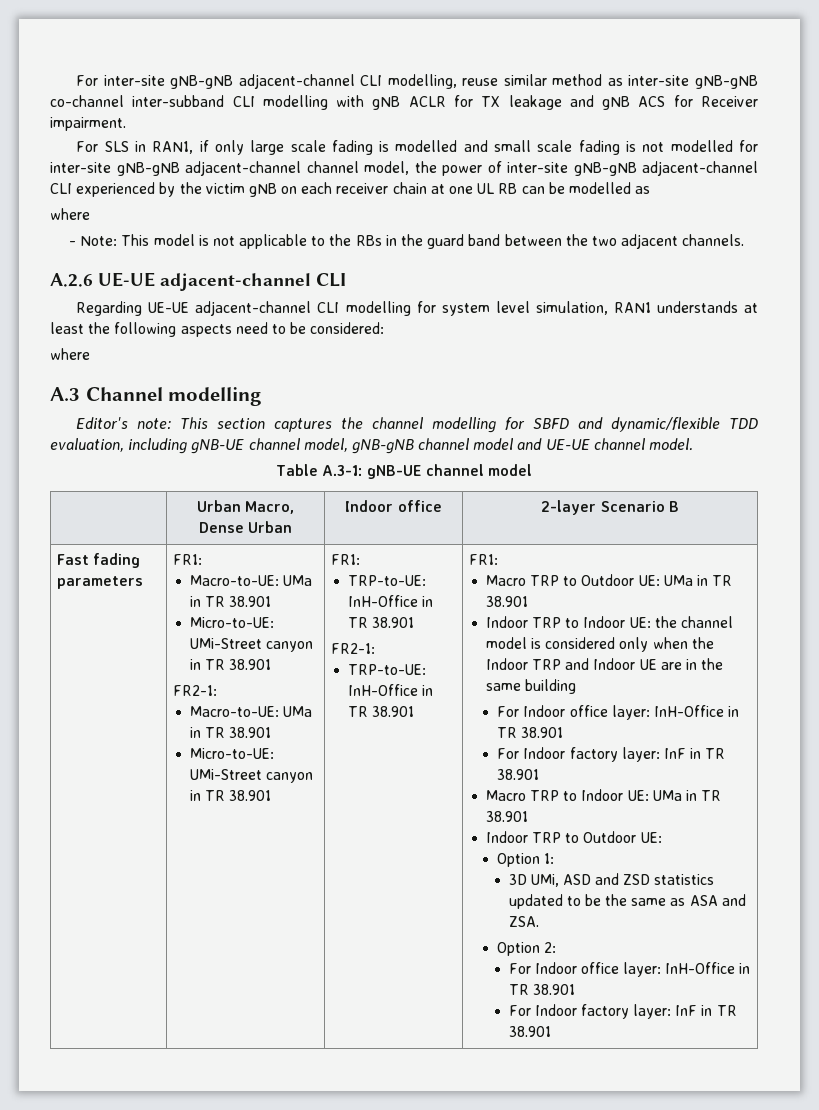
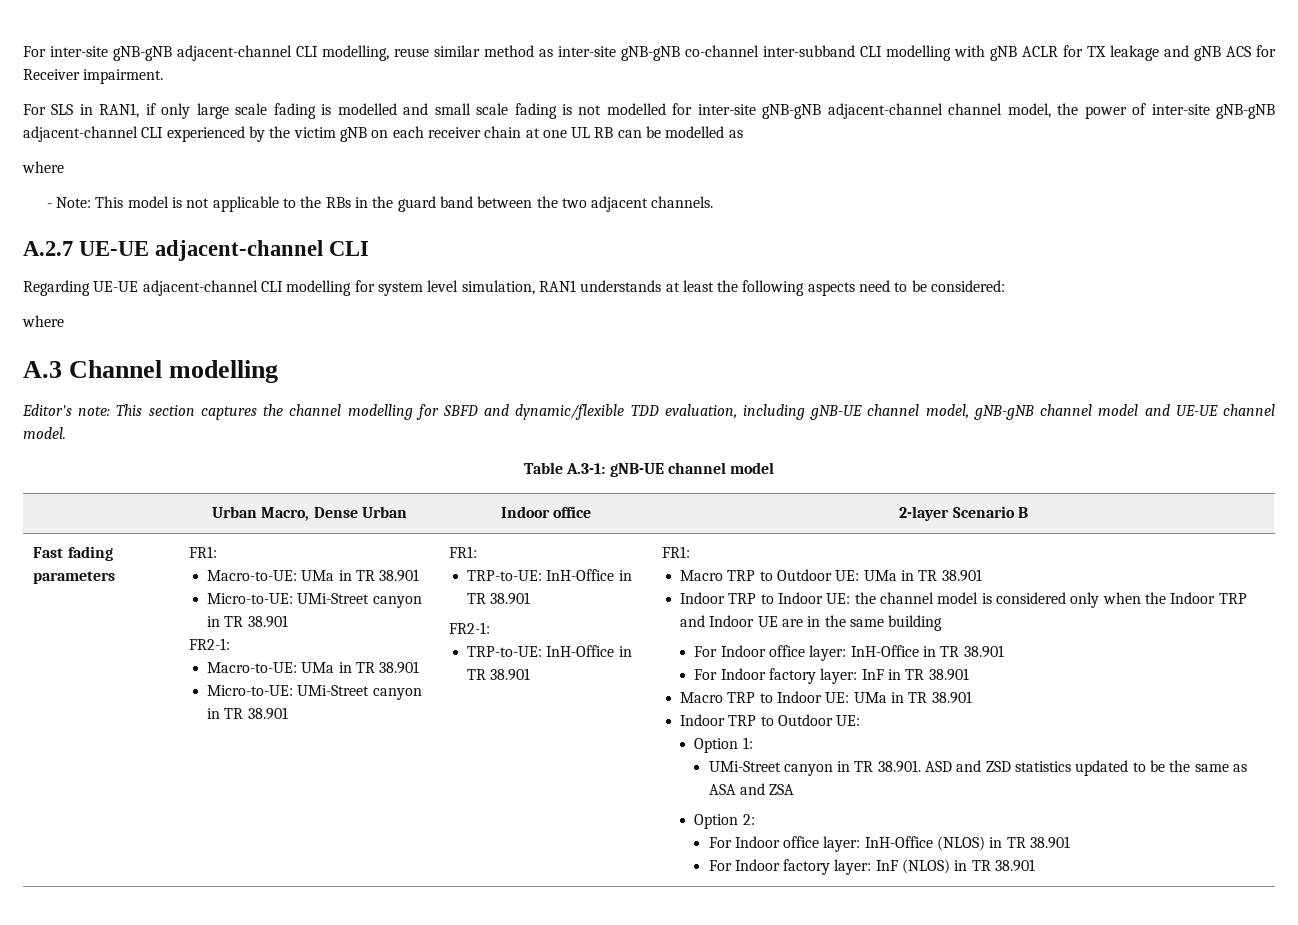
[50,273,93,287] A.2.6 -> [23,241,73,256] A.2.7
[508,874,559,887] 3D UMi, -> [708,760,921,776] UMi-Street canyon in TR 38.901.
[508,916,539,927] ZSA. -> [769,784,795,795] ZSA
[739,963,751,974] [508,984,575,995] [508,1004,698,1019] in TR 38.901 // For Indoor factory layer: InF -> [937,836,1071,851] [708,859,951,875] (NLOS) in TR 38.901 // For Indoor factory layer: InF (NLOS)

